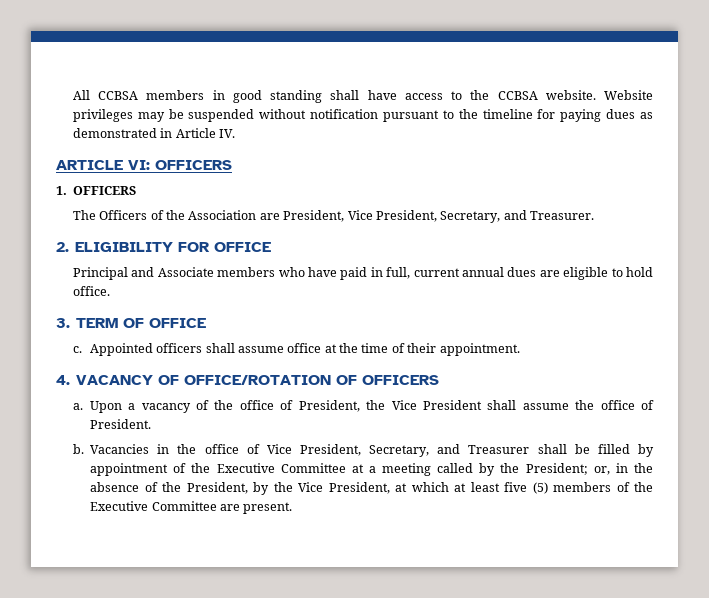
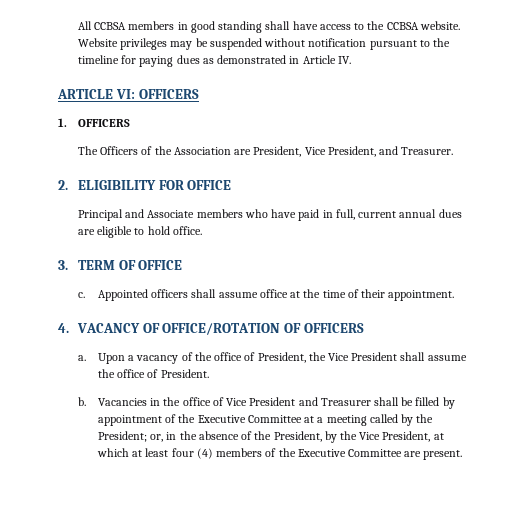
[440,211,501,223] Secretary, -> (376, 151) none
[300,444,430,457] President, Secretary, -> [249,397,296,406] President
[504,482,548,494] five (5) -> [171,448,213,459] four (4)

